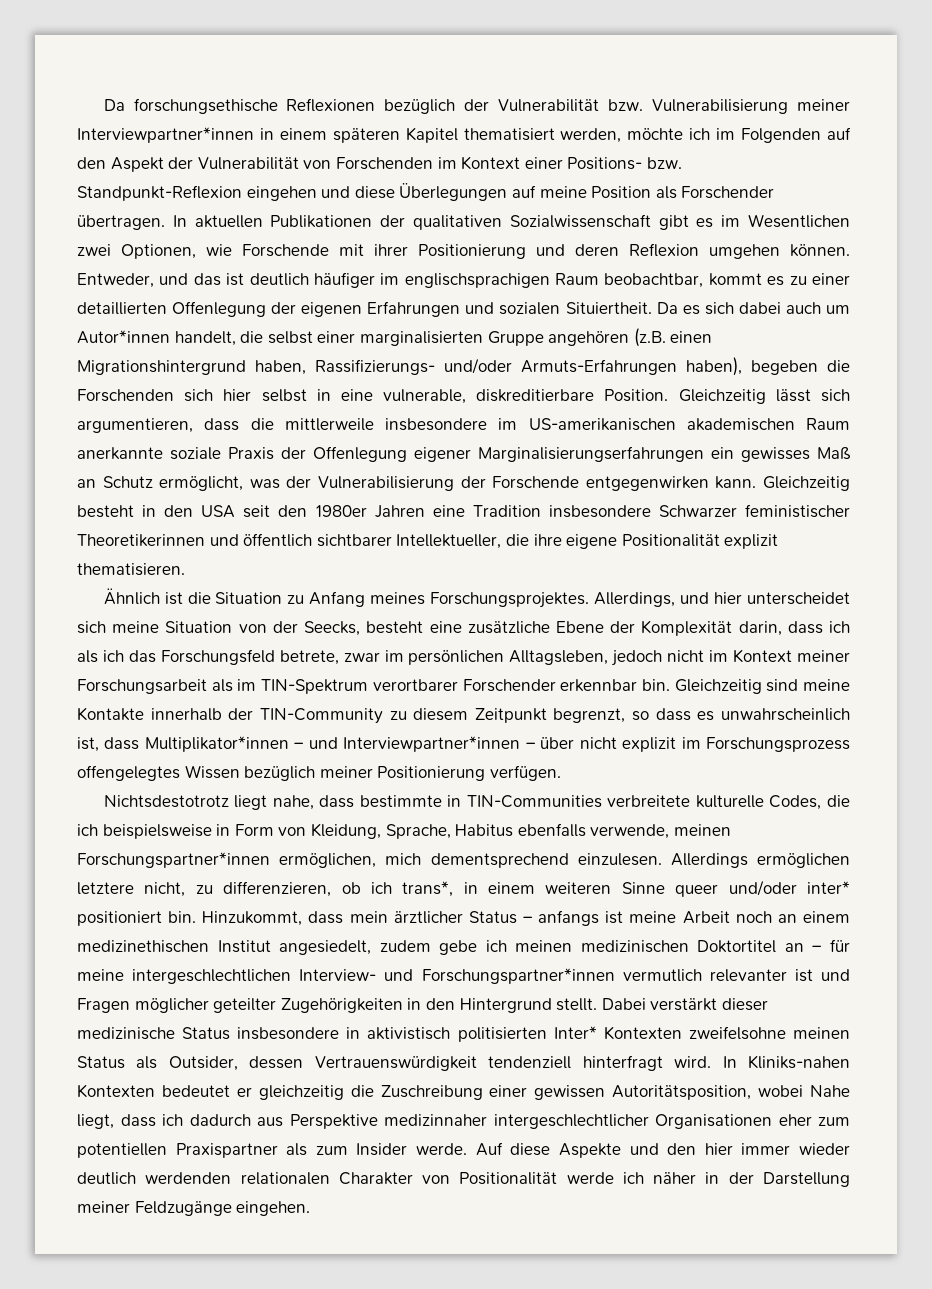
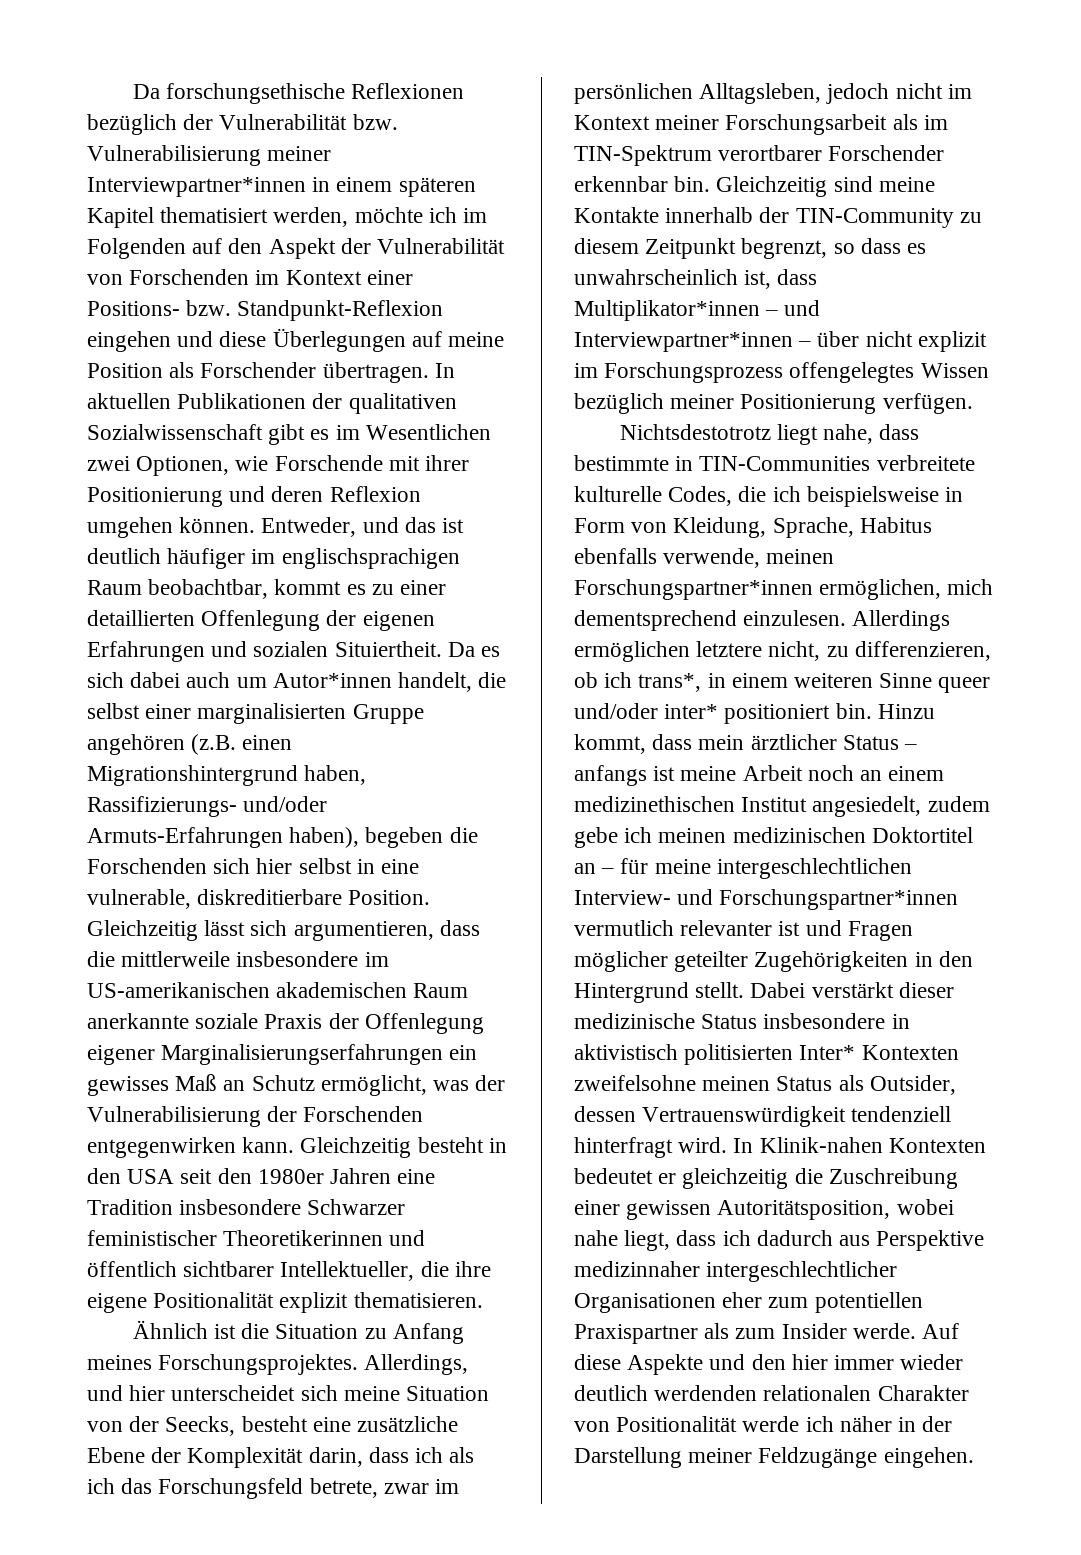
[492,476,580,489] Forschende -> [303,1106,424,1122] Forschenden
[202,911,303,926] Hinzukommt, -> [877,704,935,719] [574,734,646,754] Hinzu kommt,
[748,1055,850,1069] Kliniks-nahen -> [759,1137,883,1153] Klinik-nahen
[809,1085,850,1097] Nahe -> [574,1230,618,1246] nahe

